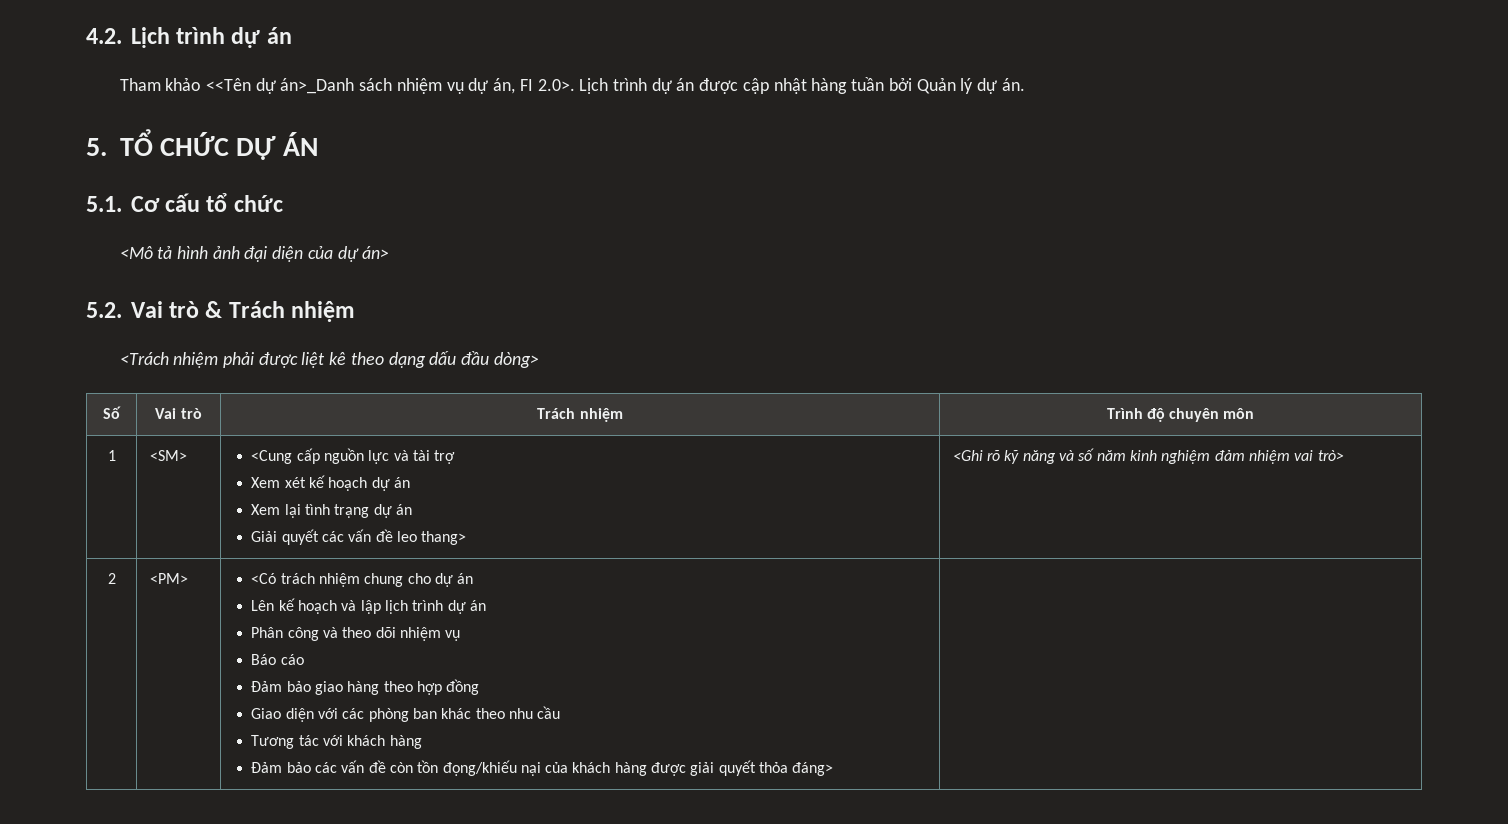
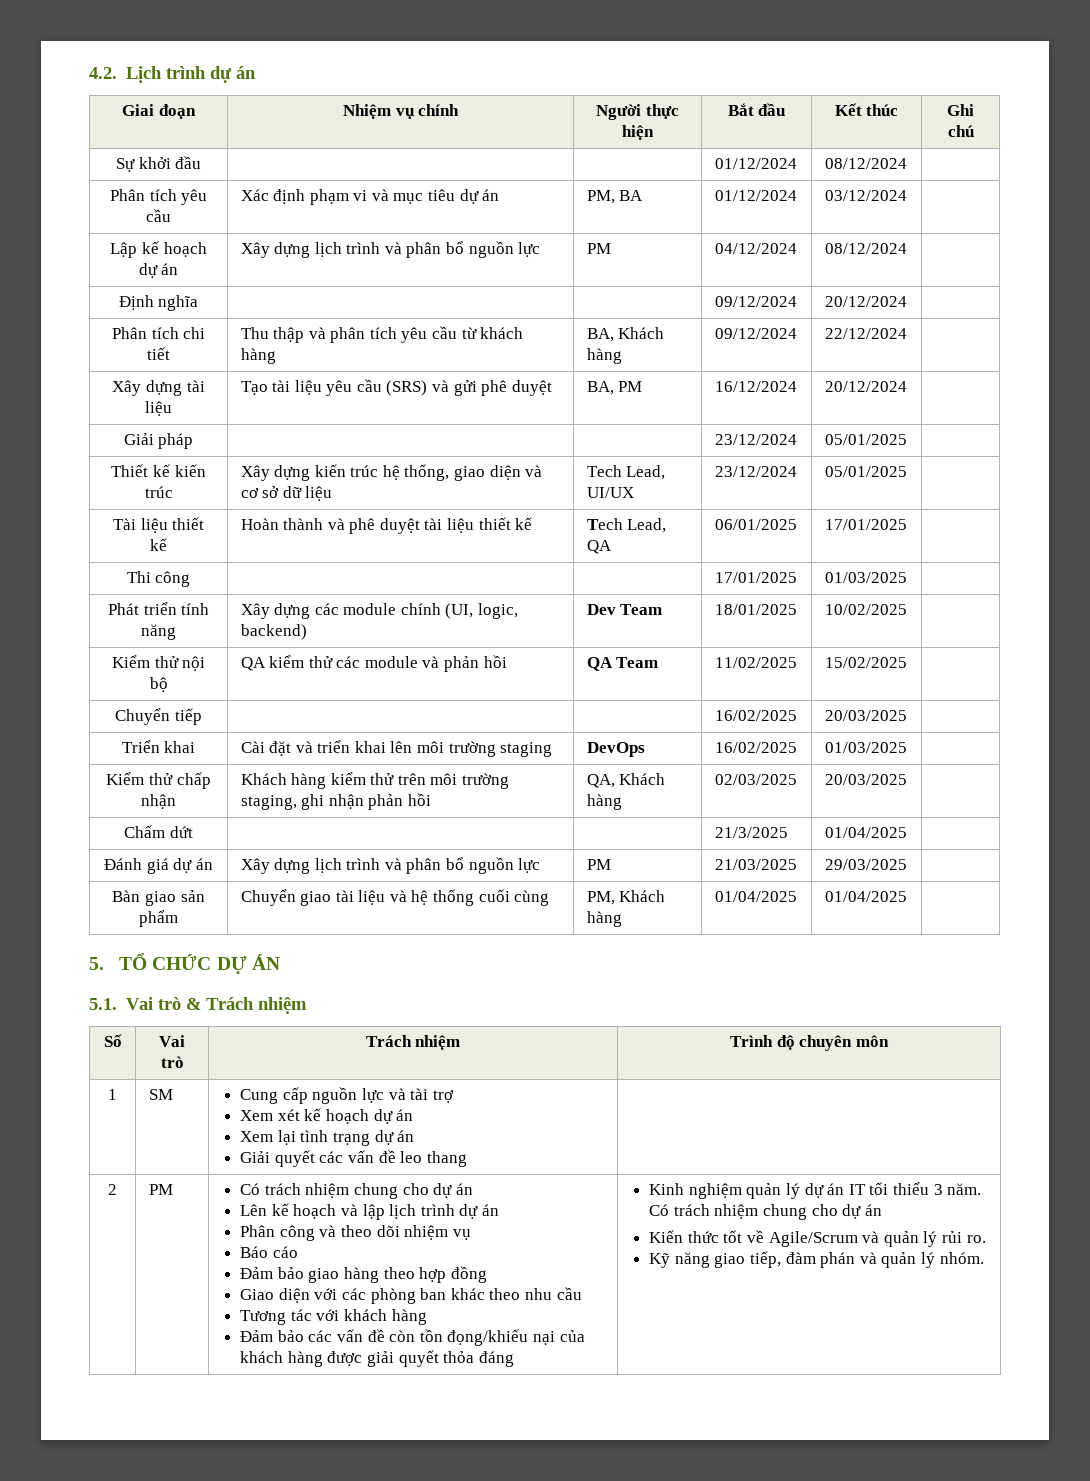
[119,77,1025,94] // Tham khảo <<Tên dự án>_Danh sách nhiệm vụ dự án, FI 2.0>. Lịch trình dự án được cập nhật hàng tuần bởi Quản lý dự án. -> [122,104,196,119] [342,104,460,119] [596,104,679,120] [622,125,654,140] [727,103,786,116] [834,103,899,116] [947,104,974,116] [947,125,974,137] [115,156,202,172] [714,158,797,169] [824,158,907,169] [109,189,208,205] [146,209,171,222] [240,189,500,205] [586,190,644,204] [714,190,797,201] [824,190,907,201] [110,241,207,258] [138,263,179,278] [240,241,541,258] [586,243,611,254] [714,243,797,254] [824,243,907,254] [118,295,199,311] [714,296,797,307] [824,296,907,307] [111,327,206,339] [147,347,170,360] [240,326,524,343] [240,348,276,364] [586,327,665,342] [586,348,622,364] [714,328,797,339] [824,328,907,339] [112,380,205,396] [145,401,172,416] [240,379,552,396] [586,381,643,395] [714,381,797,392] [824,381,907,392] [123,433,194,449] [714,434,797,445] [824,434,907,445] [111,464,206,477] [144,486,173,498] [240,464,543,481] [240,486,333,501] [586,465,666,480] [586,487,634,498] [714,466,797,477] [824,466,907,477] [112,517,205,533] [150,538,167,551] [240,517,533,534] [586,518,667,533] [586,540,612,554] [714,519,797,530] [824,519,907,530] [126,571,191,587] [714,572,797,583] [824,572,907,583] [107,602,210,615] [141,624,176,640] [240,603,519,619] [240,624,307,640] [586,604,663,615] [714,604,797,615] [824,604,907,615] [111,655,206,671] [149,677,168,692] [240,655,507,672] [586,657,659,671] [714,657,797,668] [824,657,907,668] [115,708,202,725] [714,710,797,721] [824,710,907,721] [121,740,196,753] [240,740,553,757] [586,742,645,757] [714,742,797,753] [824,742,907,753] [106,772,211,789] [141,794,176,809] [240,772,510,789] [240,793,431,810] [586,773,666,788] [586,794,622,810] [714,774,797,785] [824,774,907,785] [124,825,193,838] [714,827,788,838] [824,827,907,838] [104,858,213,874] [240,857,541,874] [586,859,611,870] [714,859,797,870] [824,859,907,870] [112,890,205,906] [139,910,178,927] [240,889,550,906] [586,890,666,905] [586,911,622,927] [714,891,797,902] [824,891,907,902] // Giai đoạn | Nhiệm vụ chính | Người thực hiện | Bắt đầu | Kết thúc | Ghi chú // Sự khởi đầu | | | 01/12/2024 | 08/12/2024 | // Phân tích yêu cầu | Xác định phạm vi và mục tiêu dự án | PM, BA | 01/12/2024 | 03/12/2024 | // Lập kế hoạch dự án | Xây dựng lịch trình và phân bổ nguồn lực | PM | 04/12/2024 | 08/12/2024 | // Định nghĩa | | | 09/12/2024 | 20/12/2024 | // Phân tích chi tiết | Thu thập và phân tích yêu cầu từ khách hàng | BA, Khách hàng | 09/12/2024 | 22/12/2024 | // Xây dựng tài liệu | Tạo tài liệu yêu cầu (SRS) và gửi phê duyệt | BA, PM | 16/12/2024 | 20/12/2024 | // Giải pháp | | | 23/12/2024 | 05/01/2025 | // Thiết kế kiến trúc | Xây dựng kiến trúc hệ thống, giao diện và cơ sở dữ liệu | Tech Lead, UI/UX | 23/12/2024 | 05/01/2025 | // Tài liệu thiết kế | Hoàn thành và phê duyệt tài liệu thiết kế | Tech Lead, QA | 06/01/2025 | 17/01/2025 | // Thi công | | | 17/01/2025 | 01/03/2025 | // Phát triển tính năng | Xây dựng các module chính (UI, logic, backend) | Dev Team | 18/01/2025 | 10/02/2025 | // Kiểm thử nội bộ | QA kiểm thử các module và phản hồi | QA Team | 11/02/2025 | 15/02/2025 | // Chuyển tiếp | | | 16/02/2025 | 20/03/2025 | // Triển khai | Cài đặt và triển khai lên môi trường staging | DevOps | 16/02/2025 | 01/03/2025 | // Kiểm thử chấp nhận | Khách hàng kiểm thử trên môi trường staging, ghi nhận phản hồi | QA, Khách hàng | 02/03/2025 | 20/03/2025 | // Chấm dứt | | | 21/3/2025 | 01/04/2025 | // Đánh giá dự án | Xây dựng lịch trình và phân bổ nguồn lực | PM | 21/03/2025 | 29/03/2025 | // Bàn giao sản phẩm | Chuyển giao tài liệu và hệ thống cuối cùng | PM, Khách hàng | 01/04/2025 | 01/04/2025 |
[130,193,283,212] [119,246,390,262] [86,302,122,318] Cơ cấu tổ chức // <Mô tả hình ảnh đại diện của dự án> // 5.2. -> (117, 1004) none
[119,351,539,368] // <Trách nhiệm phải được liệt kê theo dạng dấu đầu dòng> -> (307, 1005) none
[149,450,187,461] [251,450,293,464] <SM> | <Cung -> [148,1089,173,1100] [240,1089,279,1104] SM | Cung
[421,531,467,545] [952,448,1344,464] thang> | <Ghi rõ kỹ năng và số năm kinh nghiệm đảm nhiệm vai trò> -> [426,1151,467,1167] thang |
[149,573,188,584] [251,573,277,584] <PM> | <Có -> [148,1184,173,1195] [240,1183,261,1195] PM | Có
[792,762,834,776] đáng> | -> [478,1351,514,1367] [649,1182,982,1199] [649,1204,882,1220] [649,1230,986,1247] [649,1251,984,1268] đáng | Kinh nghiệm quản lý dự án IT tối thiểu 3 năm. Có trách nhiệm chung cho dự án // Kiến thức tốt về Agile/Scrum và quản lý rủi ro. // Kỹ năng giao tiếp, đàm phán và quản lý nhóm.

